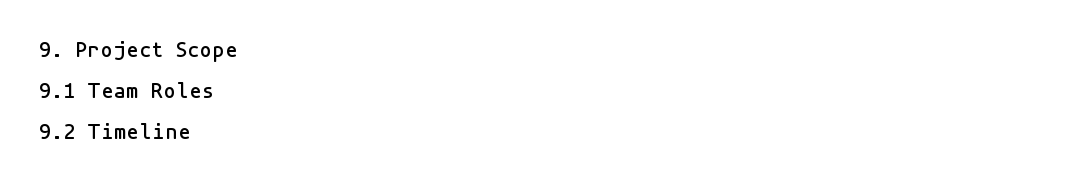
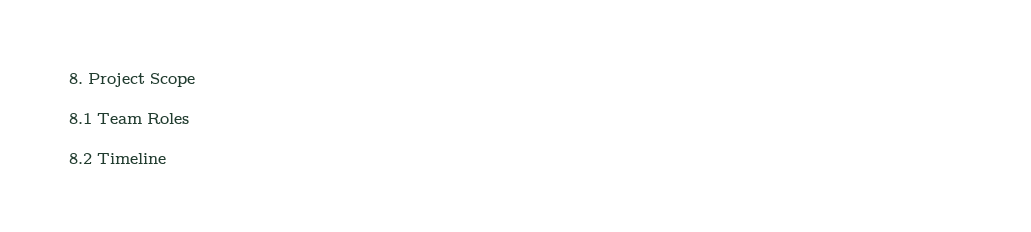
[39,42,63,57] 9. -> [69,73,83,84] 8.
[39,83,75,98] 9.1 -> [69,113,92,124] 8.1
[39,124,75,139] 9.2 -> [69,153,92,164] 8.2

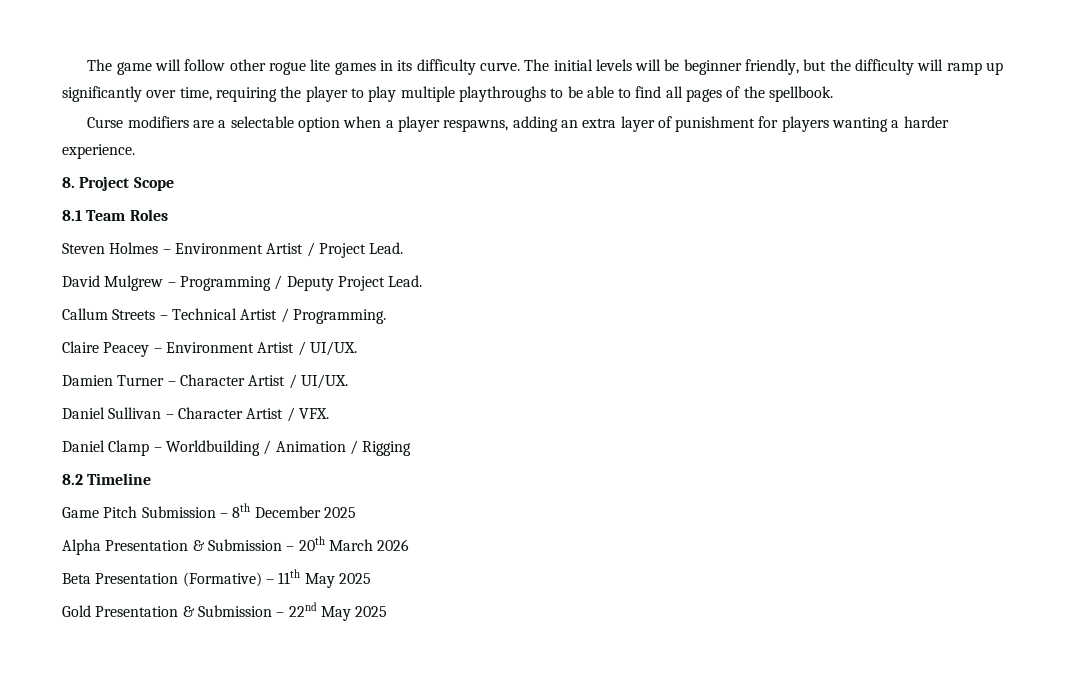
(69, 78) none -> [87,59,1004,75] [62,86,834,102] [87,116,949,132] [62,144,135,159] The game will follow other rogue lite games in its difficulty curve. The initial levels will be beginner friendly, but the difficulty will ramp up significantly over time, requiring the player to play multiple playthroughs to be able to find all pages of the spellbook. // Curse modifiers are a selectable option when a player respawns, adding an extra layer of punishment for players wanting a harder experience. //
[69,153,166,164] 8.2 Timeline -> [62,242,404,258] [62,275,423,291] [62,308,386,324] [62,341,357,357] [62,374,348,389] [62,407,329,422] [62,440,412,456] [62,473,152,485] [62,503,356,518] [62,536,410,555] [62,569,371,588] [62,602,388,621] Steven Holmes – Environment Artist / Project Lead. // David Mulgrew – Programming / Deputy Project Lead. // Callum Streets – Technical Artist / Programming. // Claire Peacey – Environment Artist / UI/UX. // Damien Turner – Character Artist / UI/UX. // Daniel Sullivan – Character Artist / VFX. // Daniel Clamp – Worldbuilding / Animation / Rigging // 8.2 Timeline // Game Pitch Submission – 8th December 2025 // Alpha Presentation & Submission – 20th March 2026 // Beta Presentation (Formative) – 11th May 2025 // Gold Presentation & Submission – 22nd May 2025

